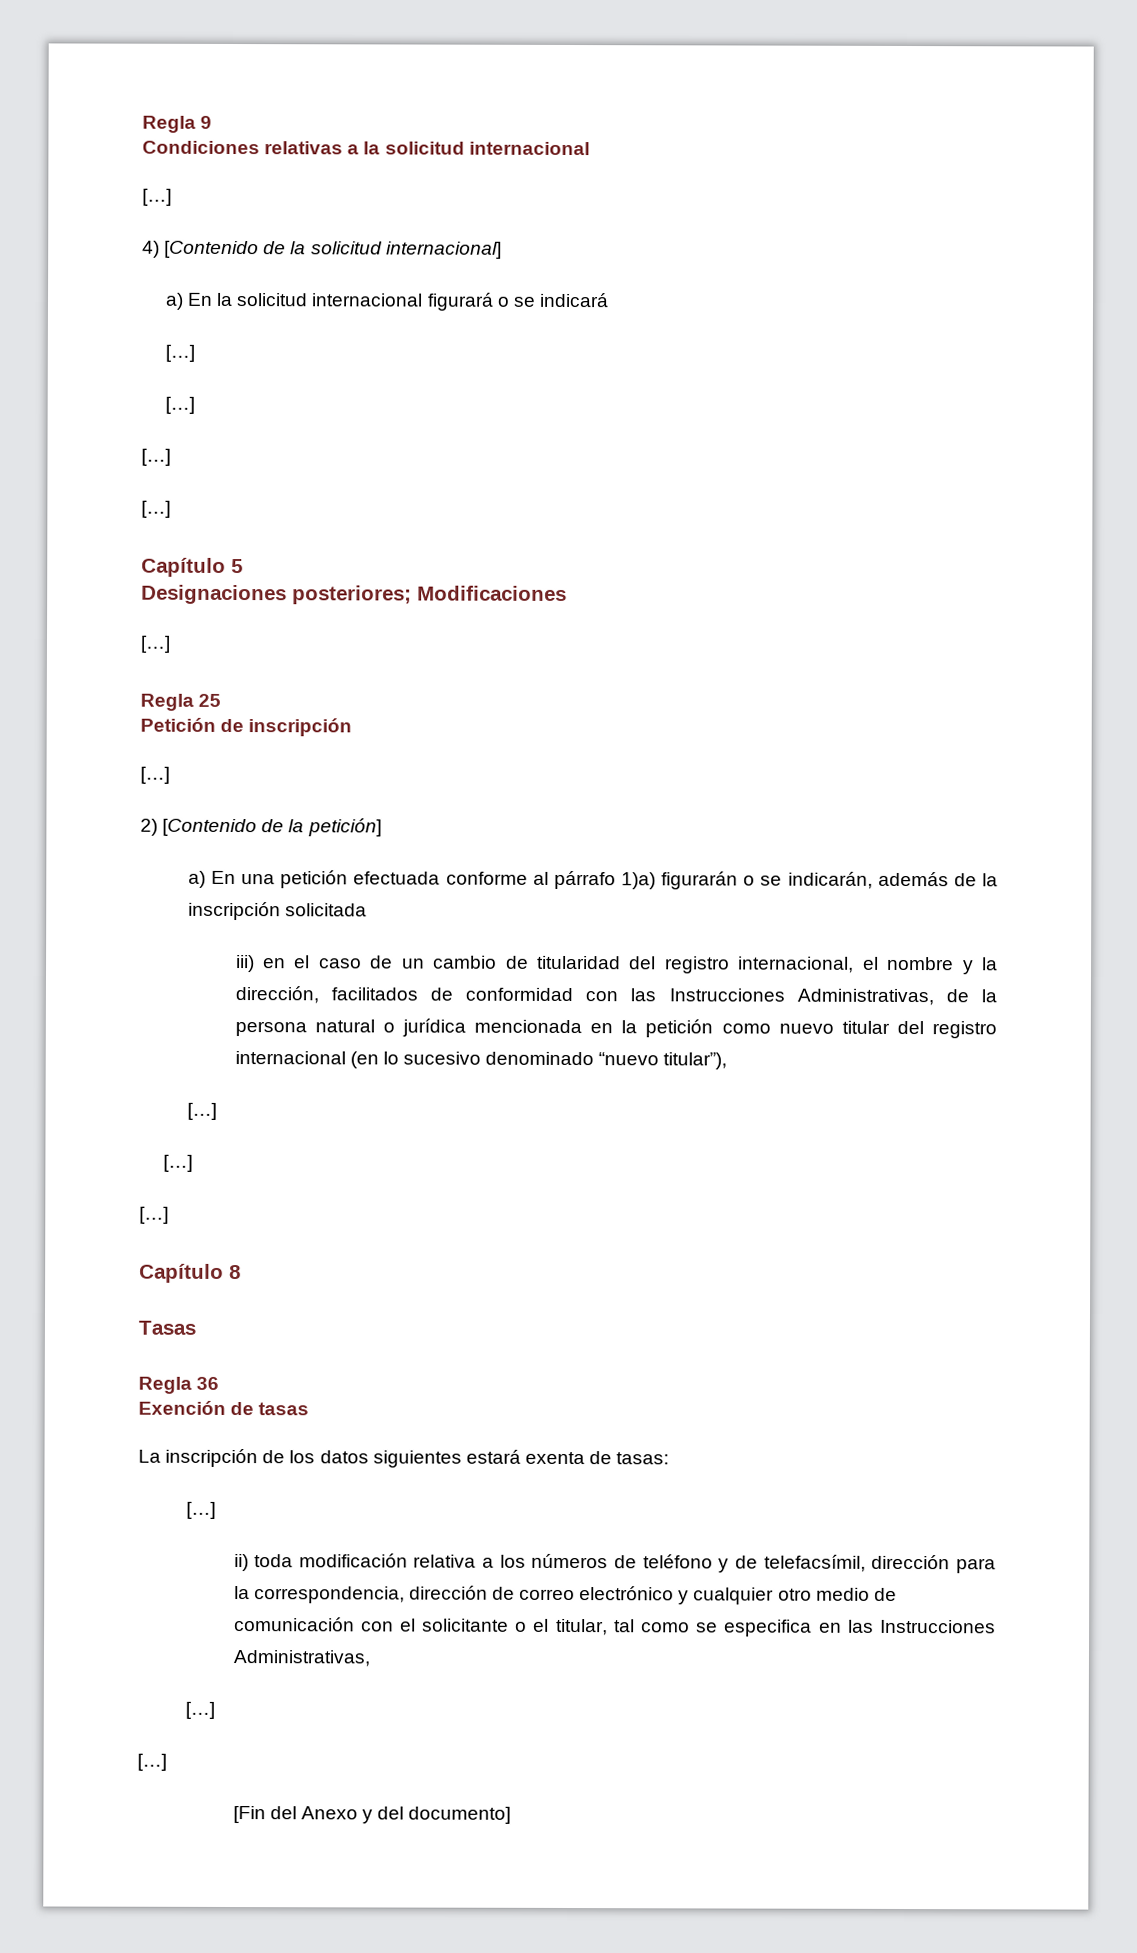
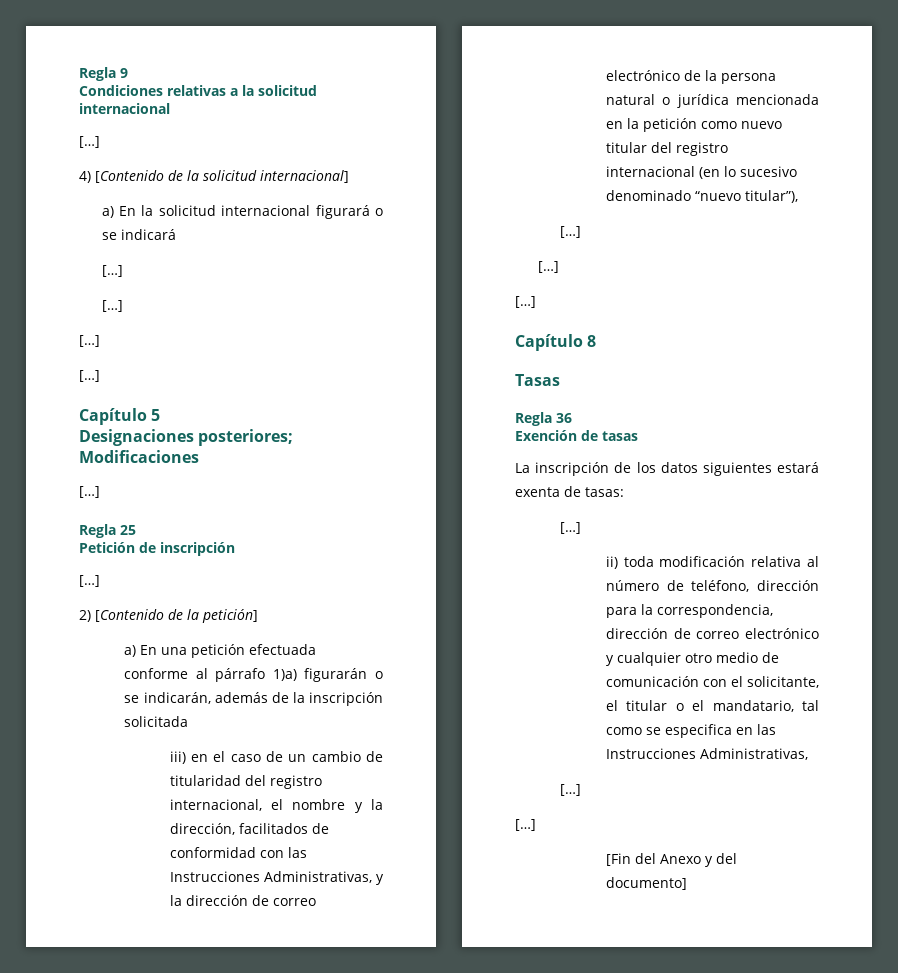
(934, 997) none -> [376,874,384,885] [169,895,316,906] [605,70,680,81] y la dirección de correo electrónico
[482,1553,866,1573] a los números de teléfono y de telefacsímil, -> [807,556,819,567] [605,580,750,592] al número de teléfono,
[422,1618,510,1632] solicitante -> [747,676,819,688] [605,700,668,711] solicitante, el titular
[555,1618,608,1636] titular, -> [712,700,794,712] mandatario,

